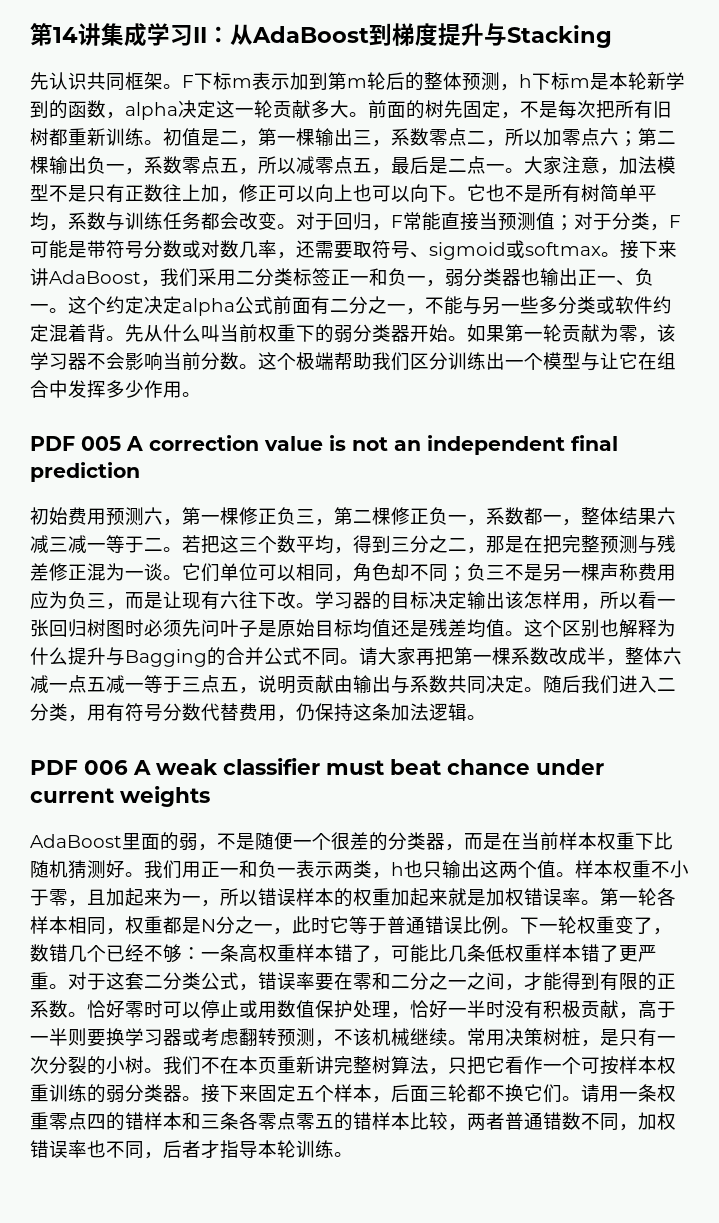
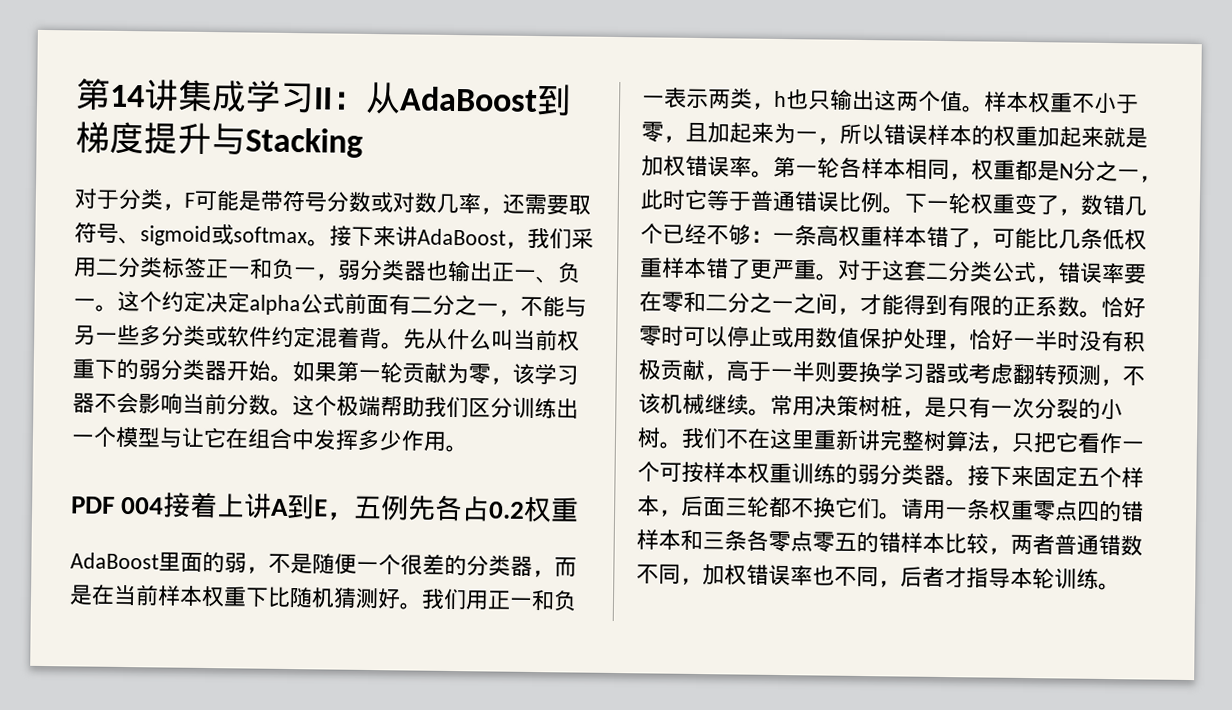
[30,72,685,91] [30,100,672,120] [30,128,676,147] [30,156,676,175] [30,184,657,203] [30,212,574,231] 先认识共同框架。F下标m表示加到第m轮后的整体预测，h下标m是本轮新学到的函数，alpha决定这一轮贡献多大。前面的树先固定，不是每次把所有旧树都重新训练。初值是二，第一棵输出三，系数零点二，所以加零点六；第二棵输出负一，系数零点五，所以减零点五，最后是二点一。大家注意，加法模型不是只有正数往上加，修正可以向上也可以向下。它也不是所有树简单平均，系数与训练任务都会改变。对于回归，F常能直接当预测值； -> (363, 142) none
[81,435,618,455] [30,462,140,482] [30,507,676,526] [30,535,676,554] [30,563,676,582] [30,591,676,610] [30,619,676,638] [30,647,682,667] [30,675,676,694] [30,703,486,722] [30,758,604,775] [30,786,210,807] 005 A correction value is not an independent final prediction // 初始费用预测六，第一棵修正负三，第二棵修正负一，系数都一，整体结果六减三减一等于二。若把这三个数平均，得到三分之二，那是在把完整预测与残差修正混为一谈。它们单位可以相同，角色却不同；负三不是另一棵声称费用应为负三，而是让现有六往下改。学习器的目标决定输出该怎样用，所以看一张回归树图时必须先问叶子是原始目标均值还是残差均值。这个区别也解释为什么提升与Bagging的合并公式不同。请大家再把第一棵系数改成半，整体六减一点五减一等于三点五，说明贡献由输出与系数共同决定。随后我们进入二分类，用有符号分数代替费用，仍保持这条加法逻辑。 // PDF 006 A weak classifier must beat chance under current weights -> [121,491,580,523] 004接着上讲A到E，五例先各占0.2权重
[239,1056,277,1074] 本页 -> [769,428,815,450] 这里

